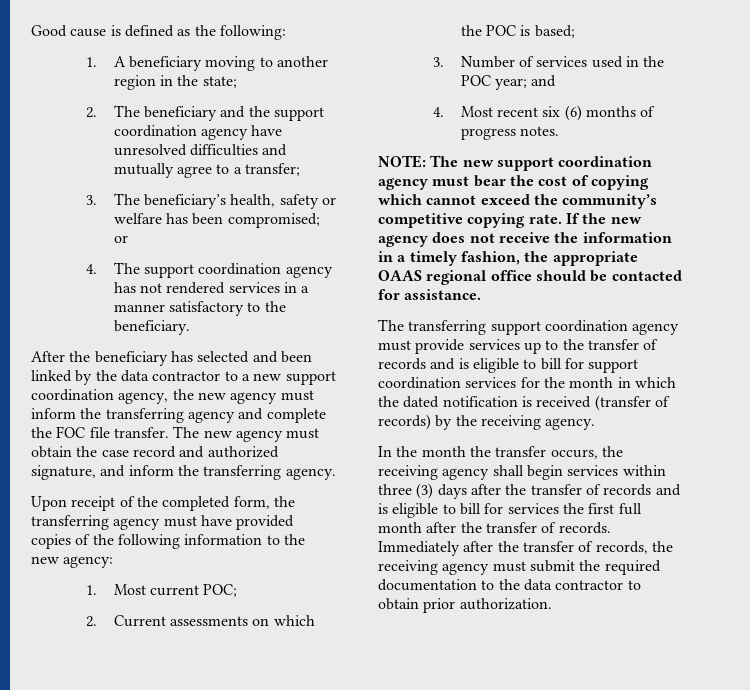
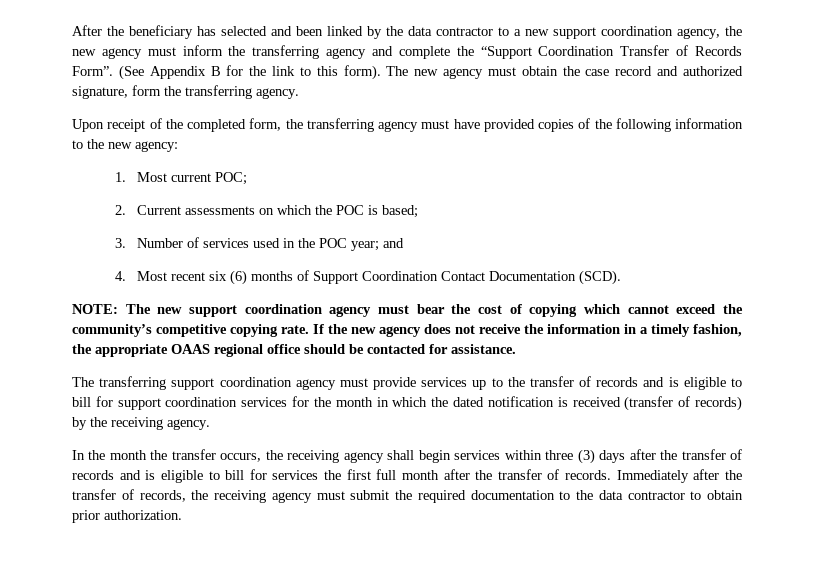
[31,25,286,40] [86,56,328,71] [113,75,237,90] [86,105,324,121] [113,125,283,140] [113,144,288,156] [113,163,300,178] [86,193,336,209] [113,213,320,228] [113,235,128,243] [86,262,333,278] [113,282,310,294] [113,301,286,316] [113,320,190,335] Good cause is defined as the following: // 1. A beneficiary moving to another region in the state; // 2. The beneficiary and the support coordination agency have unresolved difficulties and mutually agree to a transfer; // 3. The beneficiary’s health, safety or welfare has been compromised; or // 4. The support coordination agency has not rendered services in a manner satisfactory to the beneficiary. // -> (72, 30) none
[56,426,169,438] FOC file transfer. -> [480,45,742,59] [72,65,381,80] “Support Coordination Transfer of Records Form”. (See Appendix B for the link to this form).
[100,465,174,477] and inform -> [132,85,161,96] form
[460,126,559,140] progress notes. -> [312,270,621,285] Support Coordination Contact Documentation (SCD).

